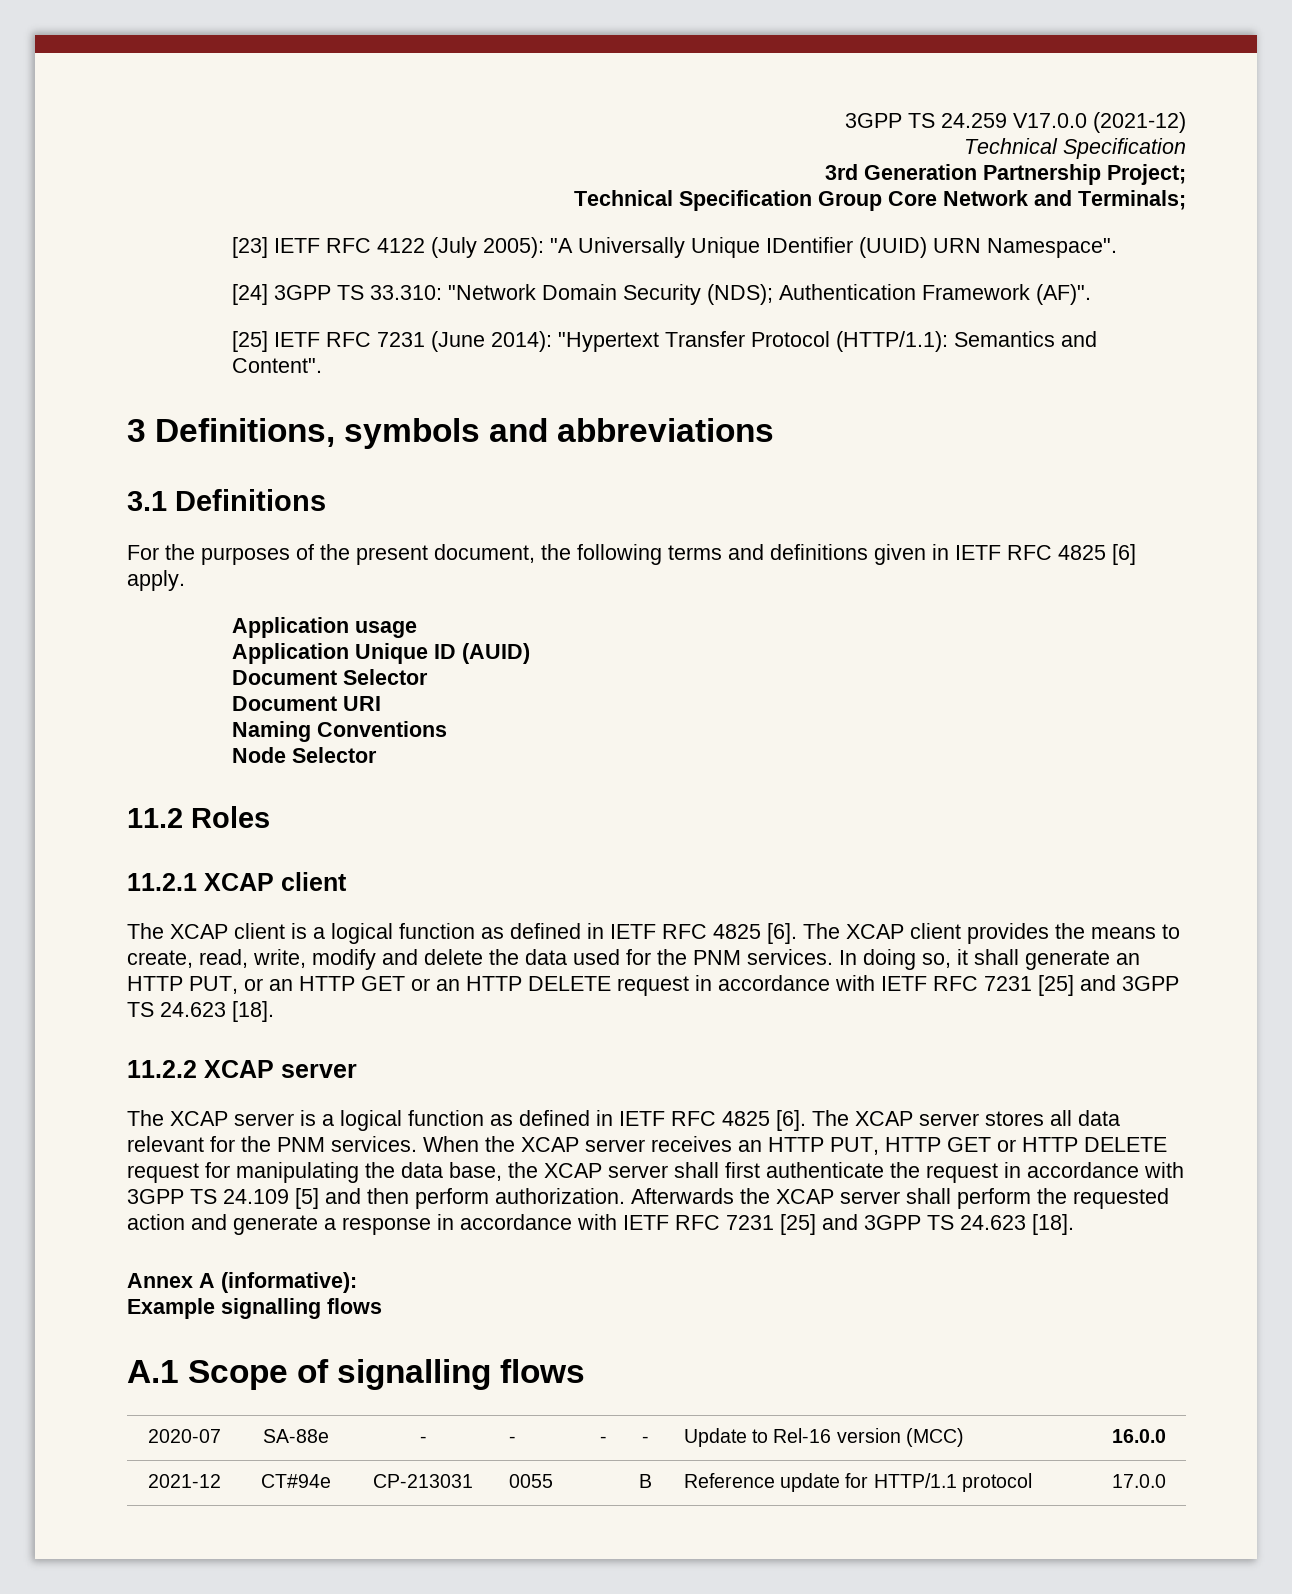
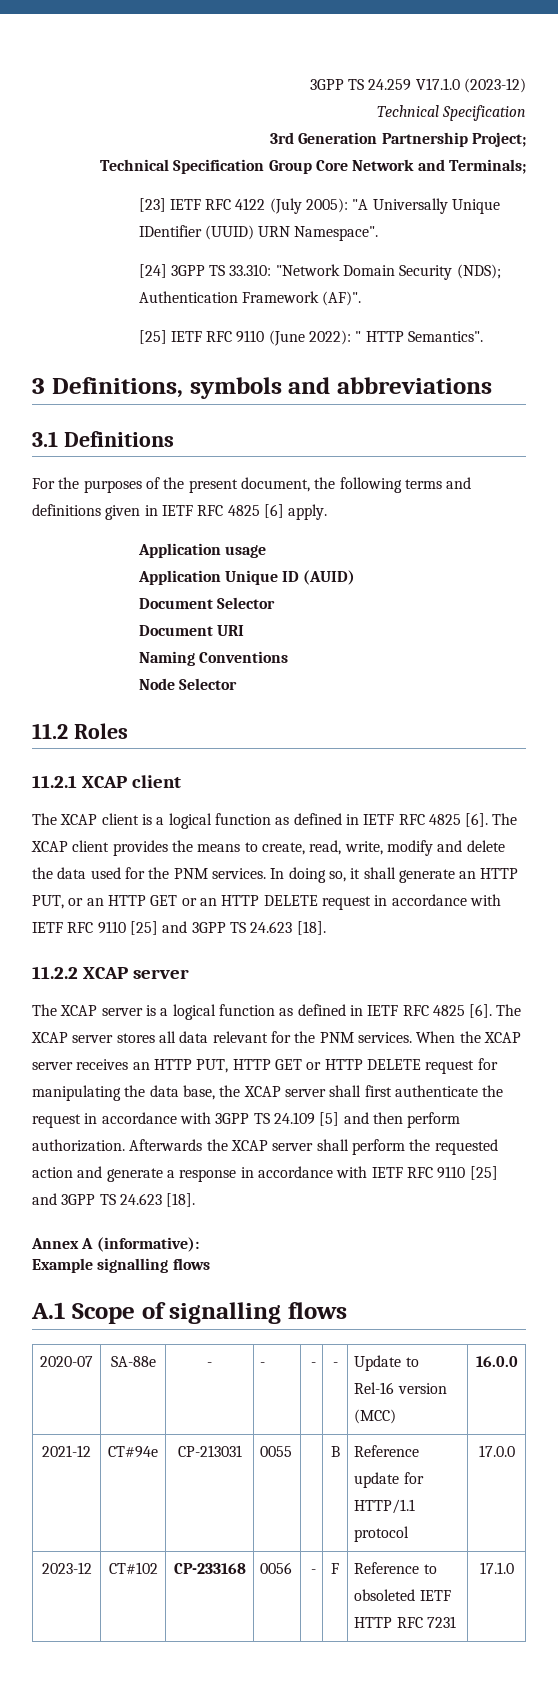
[1013,112,1186,133] V17.0.0 (2021-12) -> [415,78,526,93] V17.1.0 (2023-12)
[377,331,1098,352] [232,358,323,373] 7231 (June 2014): "Hypertext Transfer Protocol (HTTP/1.1): Semantics and Content". -> [236,330,484,346] 9110 (June 2022): " HTTP Semantics".
[984,976,1032,991] 7231 -> [97,921,126,934] 9110
[726,1215,774,1230] 7231 -> [437,1166,466,1179] 9110
(1166, 1481) none -> [41,1562,92,1574] [108,1562,158,1574] [173,1563,246,1574] [260,1562,293,1574] [310,1569,316,1574] [331,1563,339,1574] [354,1562,437,1574] [354,1589,451,1601] [354,1616,456,1628] [479,1562,514,1574] // 2023-12 | CT#102 | CP-233168 | 0056 | - | F | Reference to obsoleted IETF HTTP RFC 7231 | 17.1.0

